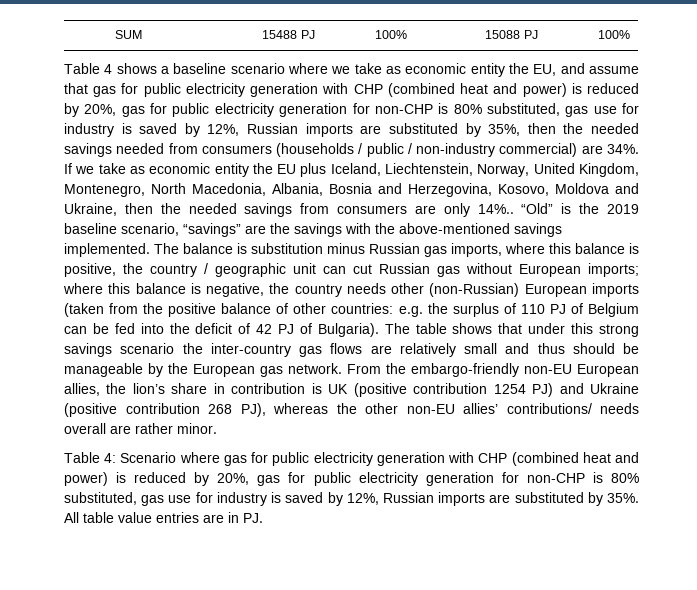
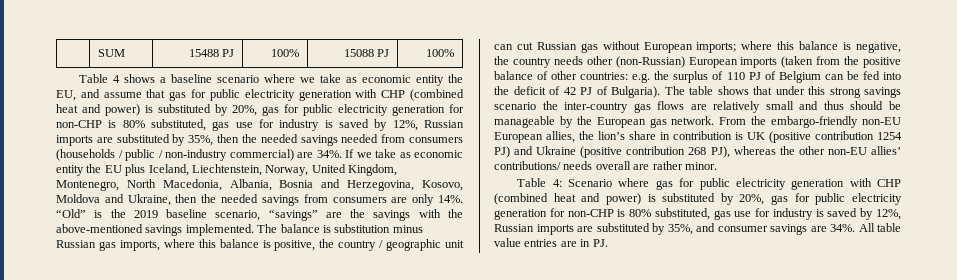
[587,83,639,94] reduced -> [158,104,211,113] substituted
[477,204,514,214] 14%.. -> [437,195,463,203] 14%.
[134,472,187,483] reduced -> [662,193,716,202] substituted
[607,493,639,503] 35%. -> [667,223,855,235] 35%, and consumer savings are 34%.

